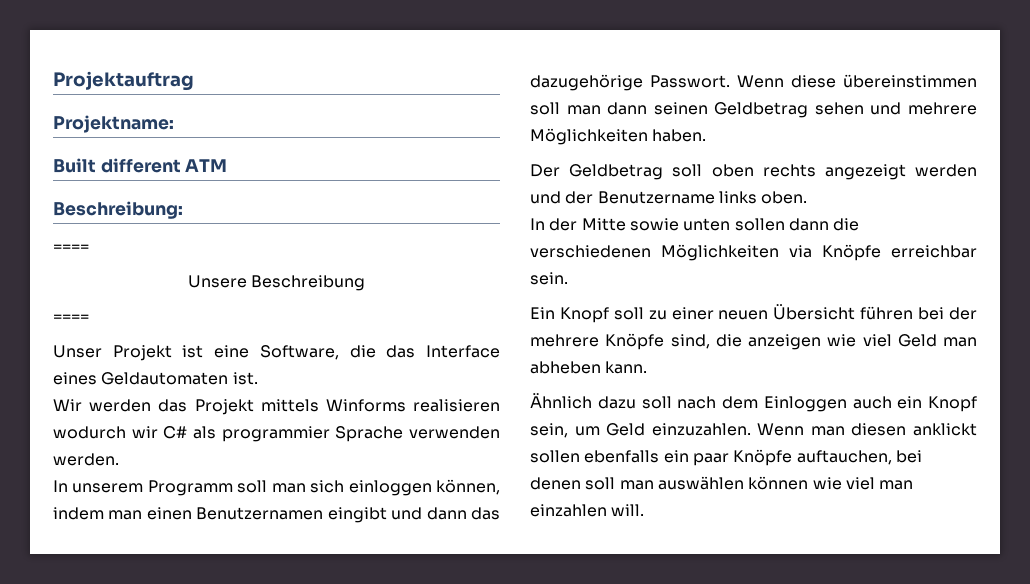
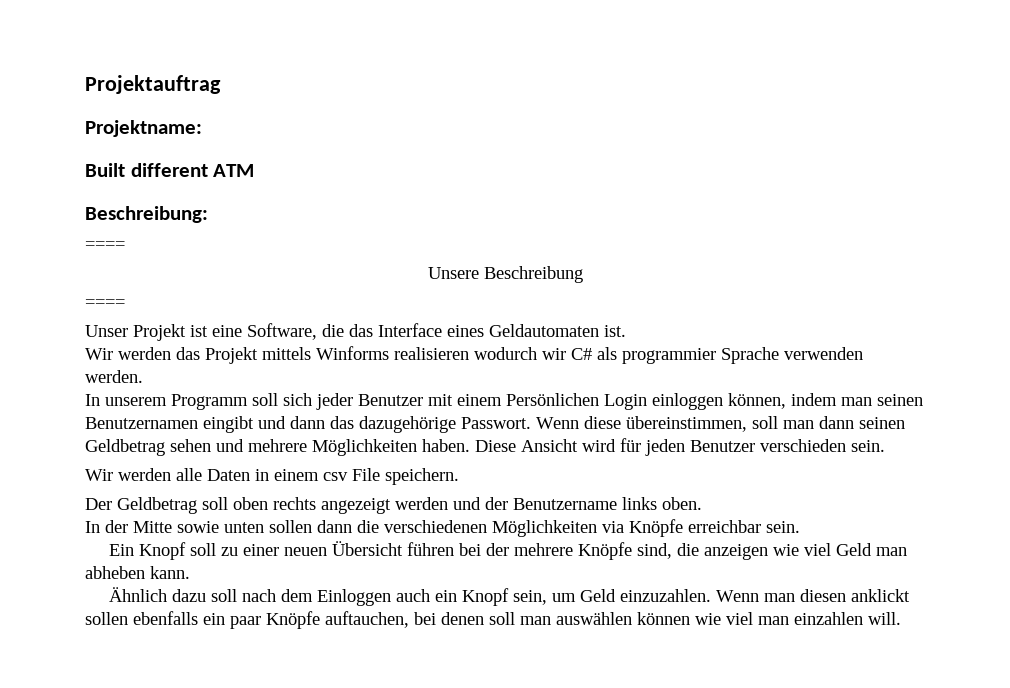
[271,480,345,493] man sich -> [283,393,647,410] sich jeder Benutzer mit einem Persönlichen Login
[146,507,192,520] einen -> [877,394,923,406] seinen
[843,74,977,88] übereinstimmen -> [626,416,747,432] übereinstimmen,
(707, 135) none -> [475,438,885,456] [85,468,459,485] Diese Ansicht wird für jeden Benutzer verschieden sein. // Wir werden alle Daten in einem csv File speichern.

